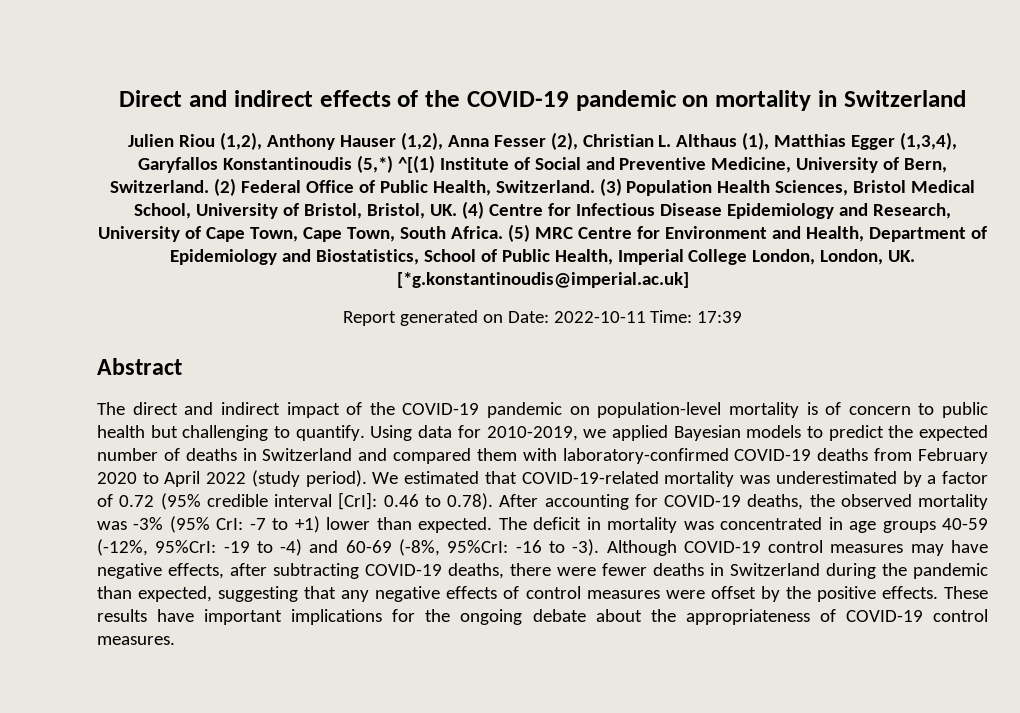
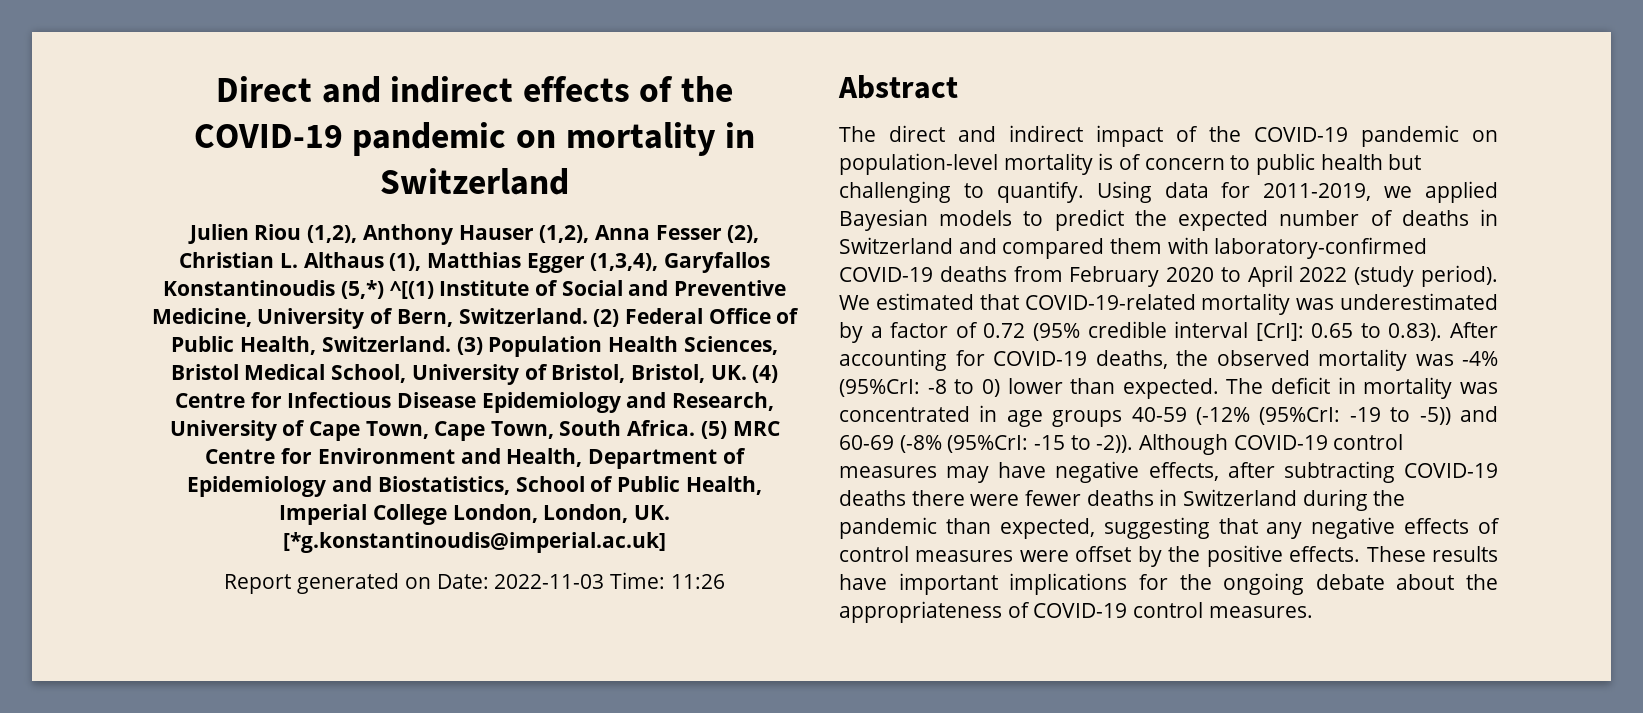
[553,310,743,323] 2022-10-11 Time: 17:39 -> [494,572,725,589] 2022-11-03 Time: 11:26
[486,426,578,441] 2010-2019, -> [1263,183,1372,201] 2011-2019,
[383,493,493,510] 0.46 to 0.78). -> [1311,323,1443,341] 0.65 to 0.83).
[133,516,320,533] -3% (95% CrI: -7 to +1) -> [1462,351,1498,366] [839,379,1000,397] -4% (95%CrI: -8 to 0)
[97,539,217,556] (-12%, 95%CrI: -> [1196,407,1341,425] (-12% (95%CrI:
[280,539,303,556] -4) -> [1419,407,1451,425] -5))
[399,539,600,556] (-8%, 95%CrI: -16 to -3). -> [899,435,1134,453] (-8% (95%CrI: -15 to -2)).
[448,563,504,579] deaths, -> [839,490,906,506] deaths

